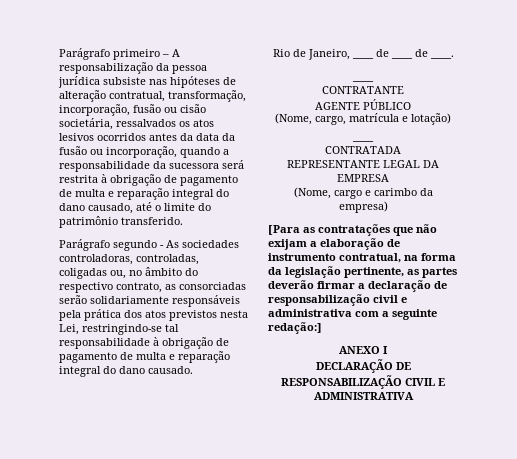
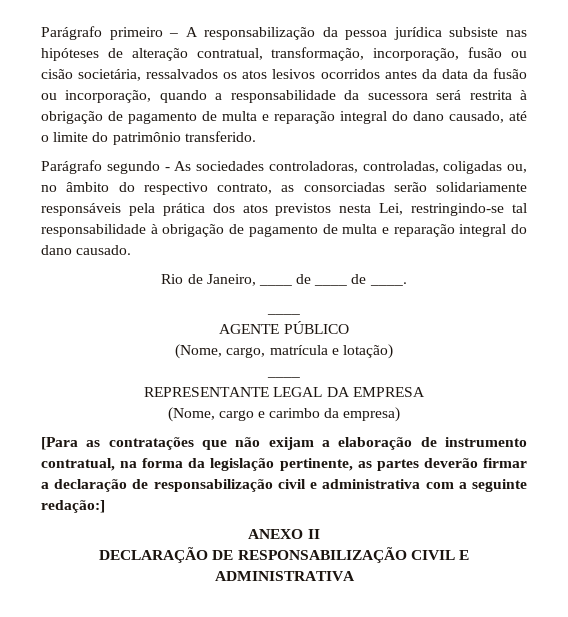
[322,86,404,94] // CONTRATANTE -> (300, 314) none
[325,146,401,154] // CONTRATADA -> (300, 377) none
[383,346,388,354] I -> [307,529,320,539] II

